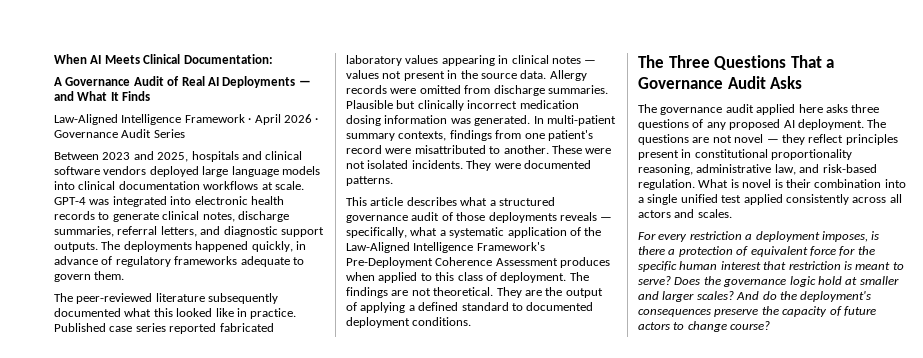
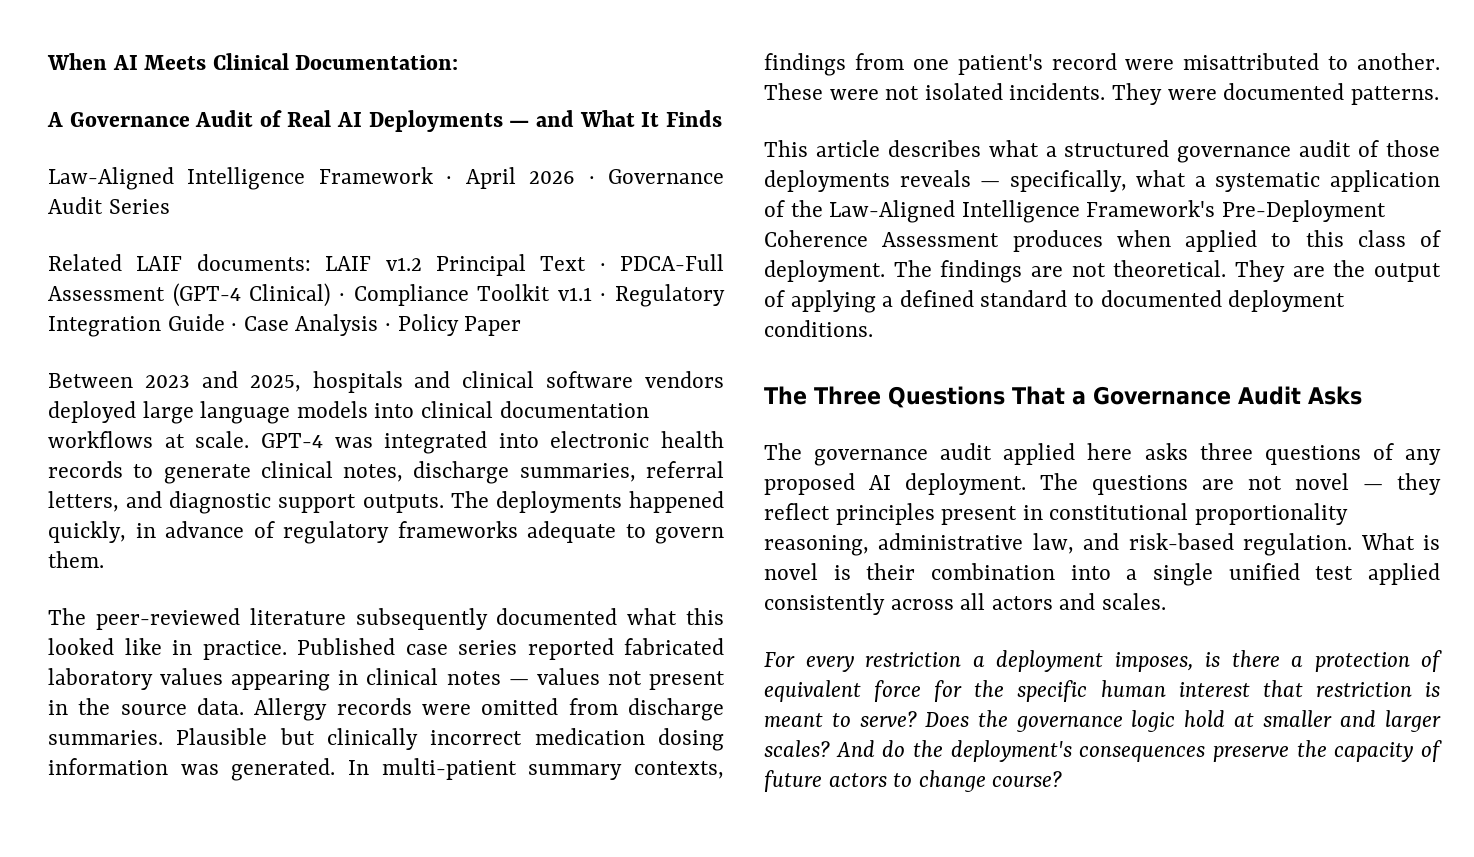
(185, 133) none -> [48,254,724,276] [48,283,725,307] [48,314,522,337] // Related LAIF documents: LAIF v1.2 Principal Text · PDCA-Full Assessment (GPT-4 Clinical) · Compliance Toolkit v1.1 · Regulatory Integration Guide · Case Analysis · Policy Paper

